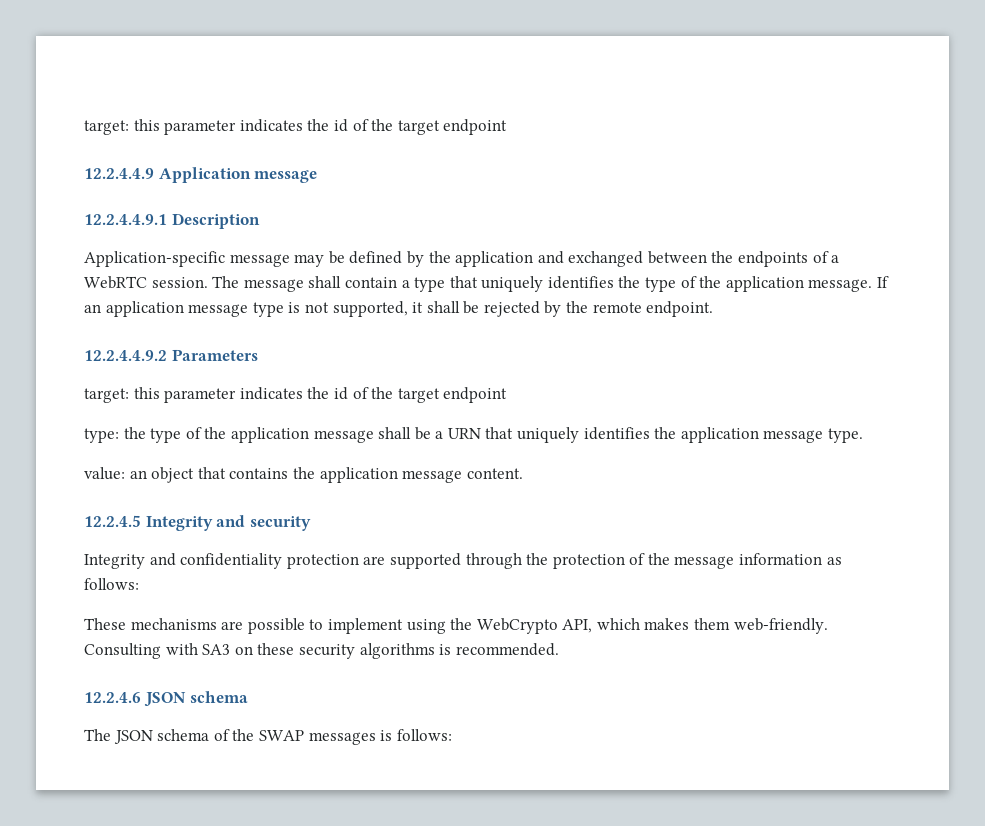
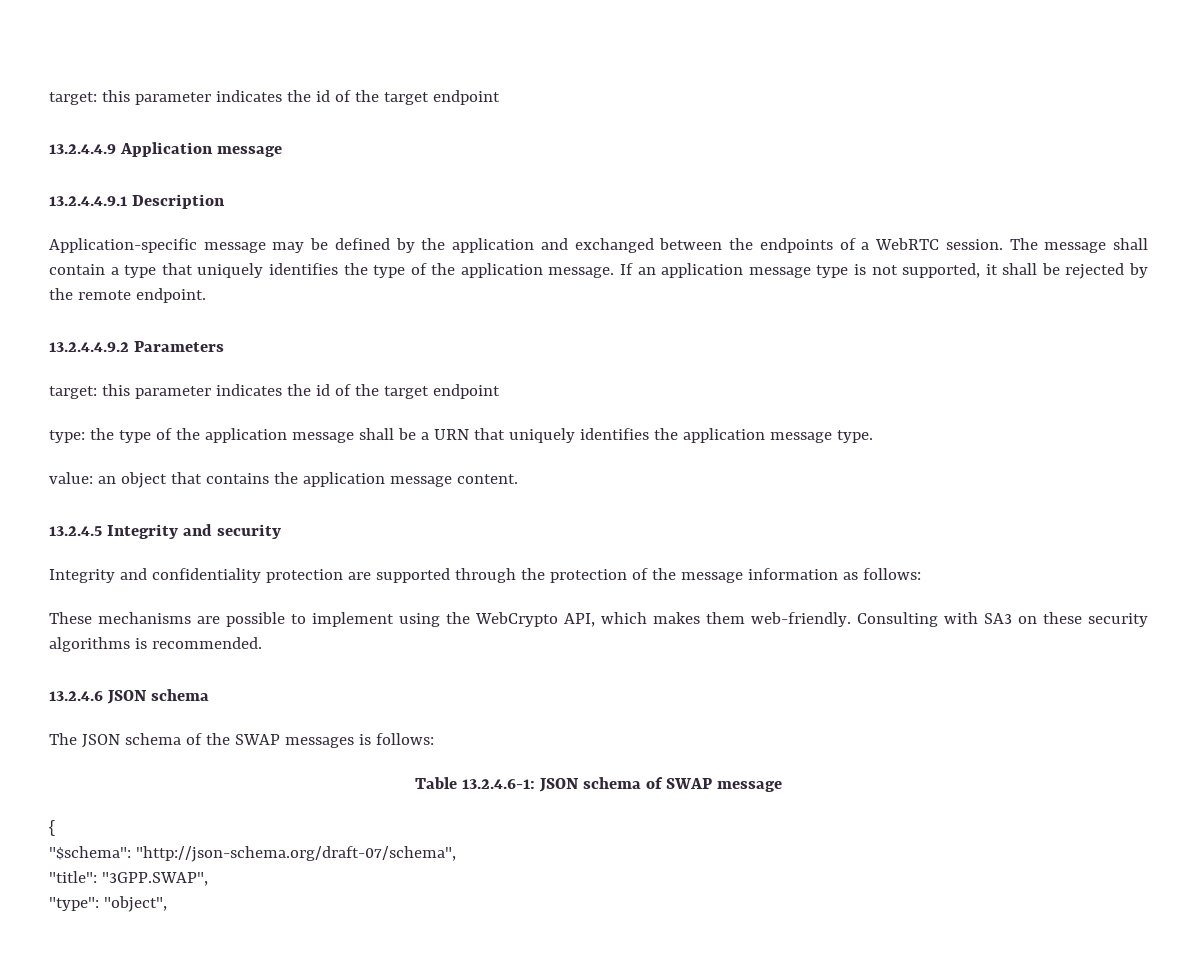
[84,168,154,179] 12.2.4.4.9 -> [49,144,116,154] 13.2.4.4.9
[84,214,167,225] 12.2.4.4.9.1 -> [49,196,127,206] 13.2.4.4.9.1
[84,350,167,361] 12.2.4.4.9.2 -> [49,342,129,352] 13.2.4.4.9.2
[84,515,141,527] 12.2.4.5 -> [49,526,102,536] 13.2.4.5
[84,692,141,703] 12.2.4.6 -> [49,691,103,701] 13.2.4.6
(452, 735) none -> [414,777,783,792] [49,820,55,836] [49,846,456,862] [49,871,208,886] [49,896,167,912] // Table 13.2.4.6-1: JSON schema of SWAP message // { // "$schema": "http://json-schema.org/draft-07/schema", // "title": "3GPP.SWAP", // "type": "object",

